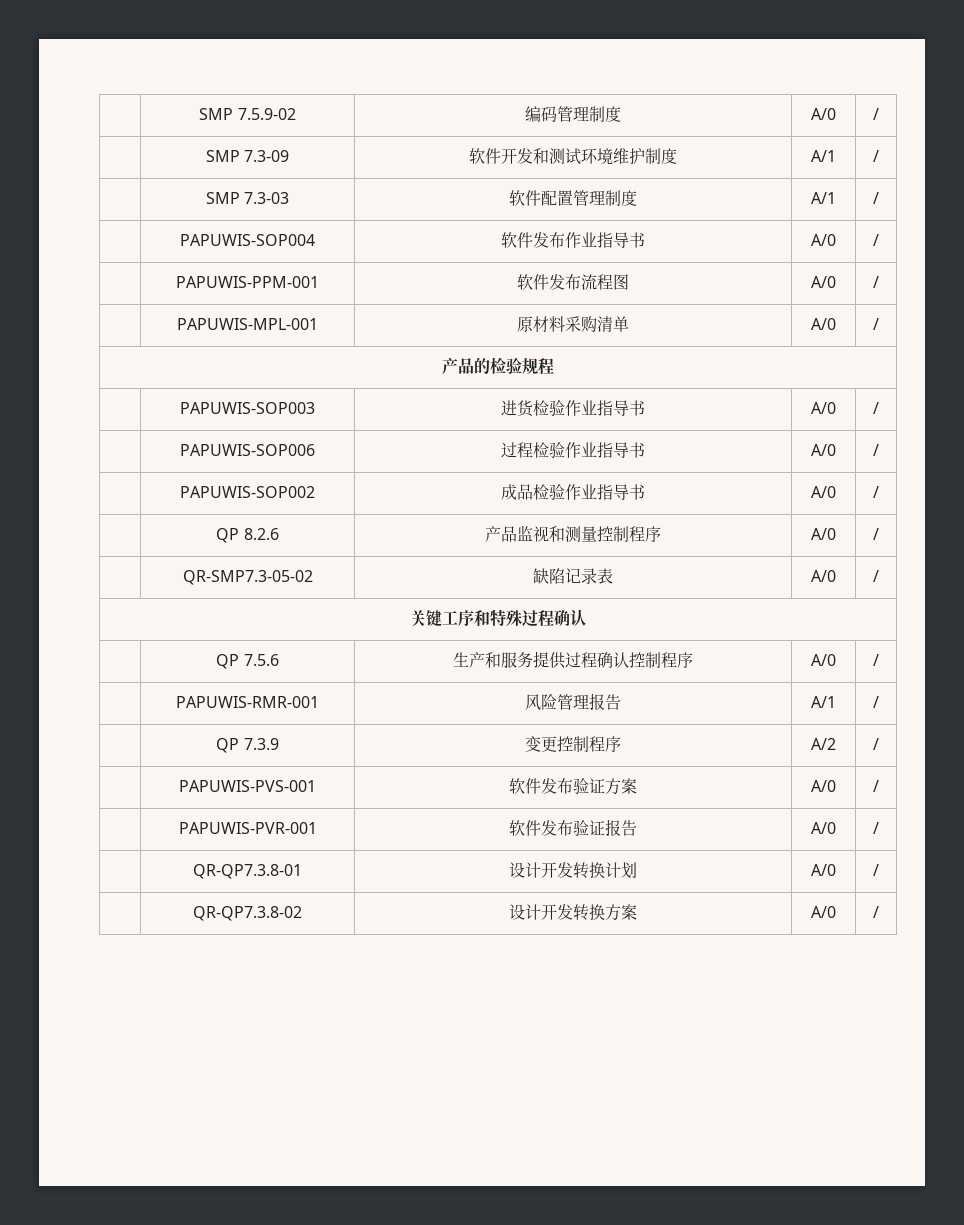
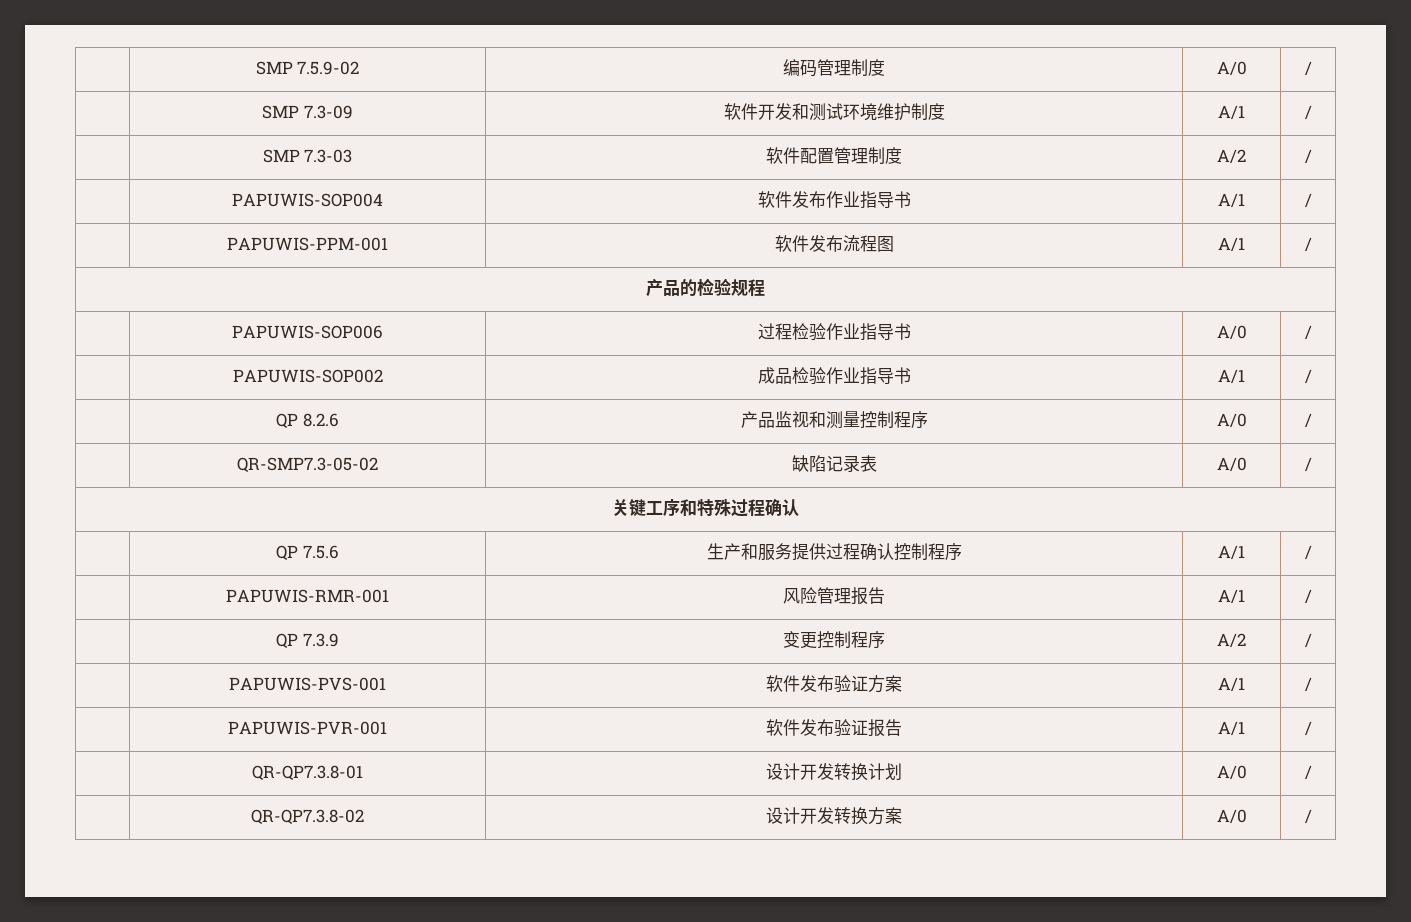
[811,192,836,204] A/1 -> [1217,149,1246,164] A/2
[811,234,836,246] A/0 -> [1218,193,1245,208] A/1
[811,276,836,288] [873,276,879,288] [177,318,318,330] [517,316,629,333] [811,318,836,330] A/0 | / // | PAPUWIS-MPL-001 | 原材料采购清单 | A/0 -> [1218,237,1245,252] A/1
[180,402,315,414] [501,400,645,417] [811,402,836,414] [873,402,879,414] // | PAPUWIS-SOP003 | 进货检验作业指导书 | A/0 | / -> (765, 288) none
[811,486,836,498] A/0 -> [1218,369,1245,384] A/1
[811,654,836,666] A/0 -> [1218,545,1245,560] A/1
[811,780,836,792] A/0 -> [1218,677,1245,692] A/1
[811,822,836,834] A/0 -> [1218,721,1245,736] A/1

